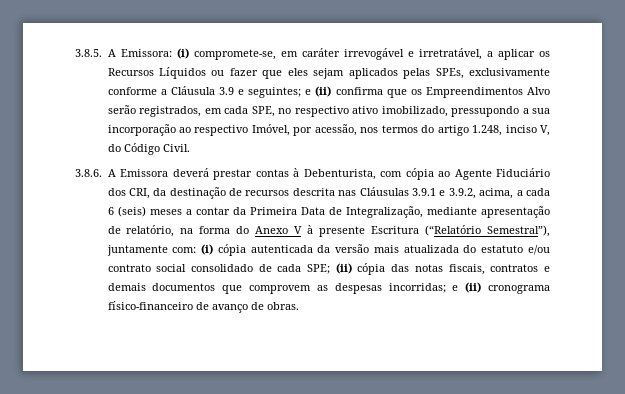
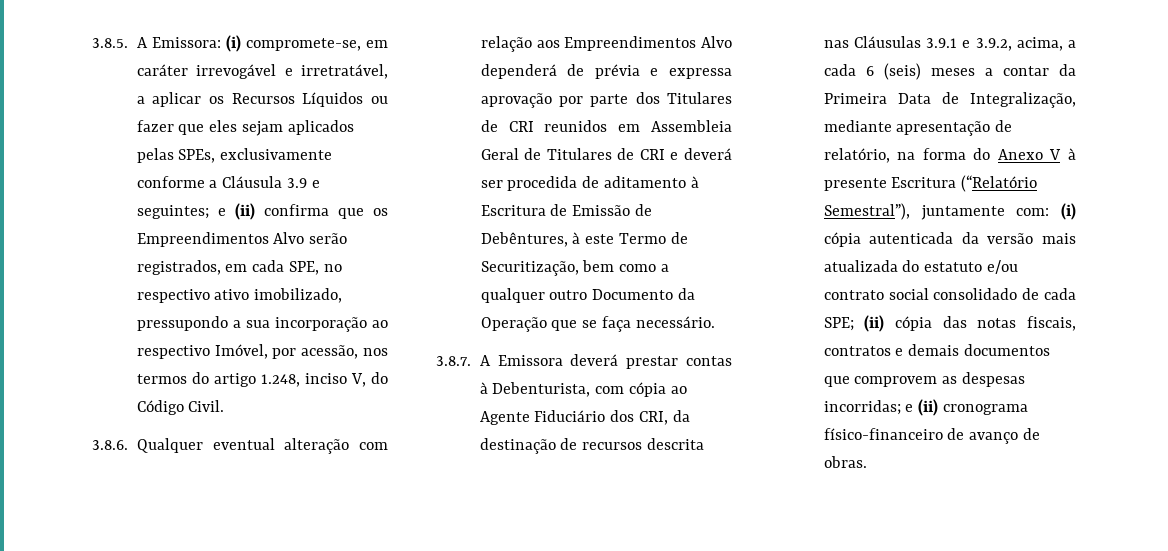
(102, 173) none -> [136,438,388,454] [480,36,732,52] [480,64,732,79] [480,92,732,108] [480,120,732,132] [480,148,732,160] [480,176,699,191] [480,204,652,216] [480,232,688,247] [480,260,669,276] [480,288,695,303] [480,316,715,332] [436,356,471,366] Qualquer eventual alteração com relação aos Empreendimentos Alvo dependerá de prévia e expressa aprovação por parte dos Titulares de CRI reunidos em Assembleia Geral de Titulares de CRI e deverá ser procedida de aditamento à Escritura de Emissão de Debêntures, à este Termo de Securitização, bem como a qualquer outro Documento da Operação que se faça necessário. // 3.8.7.

